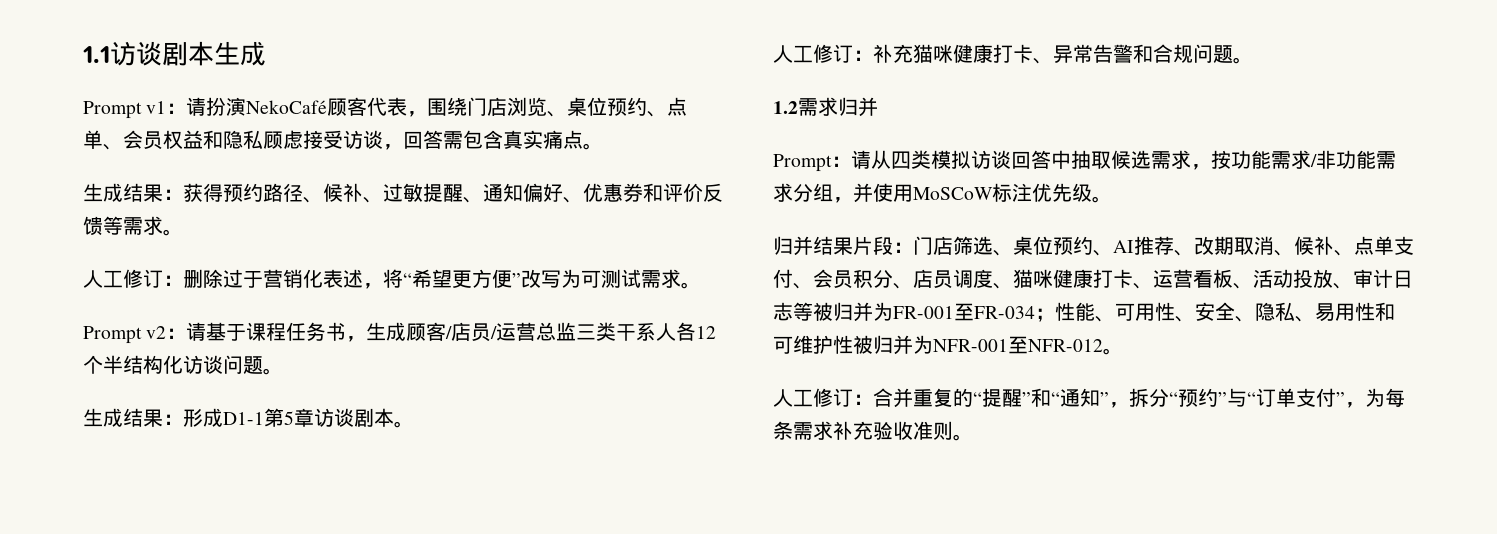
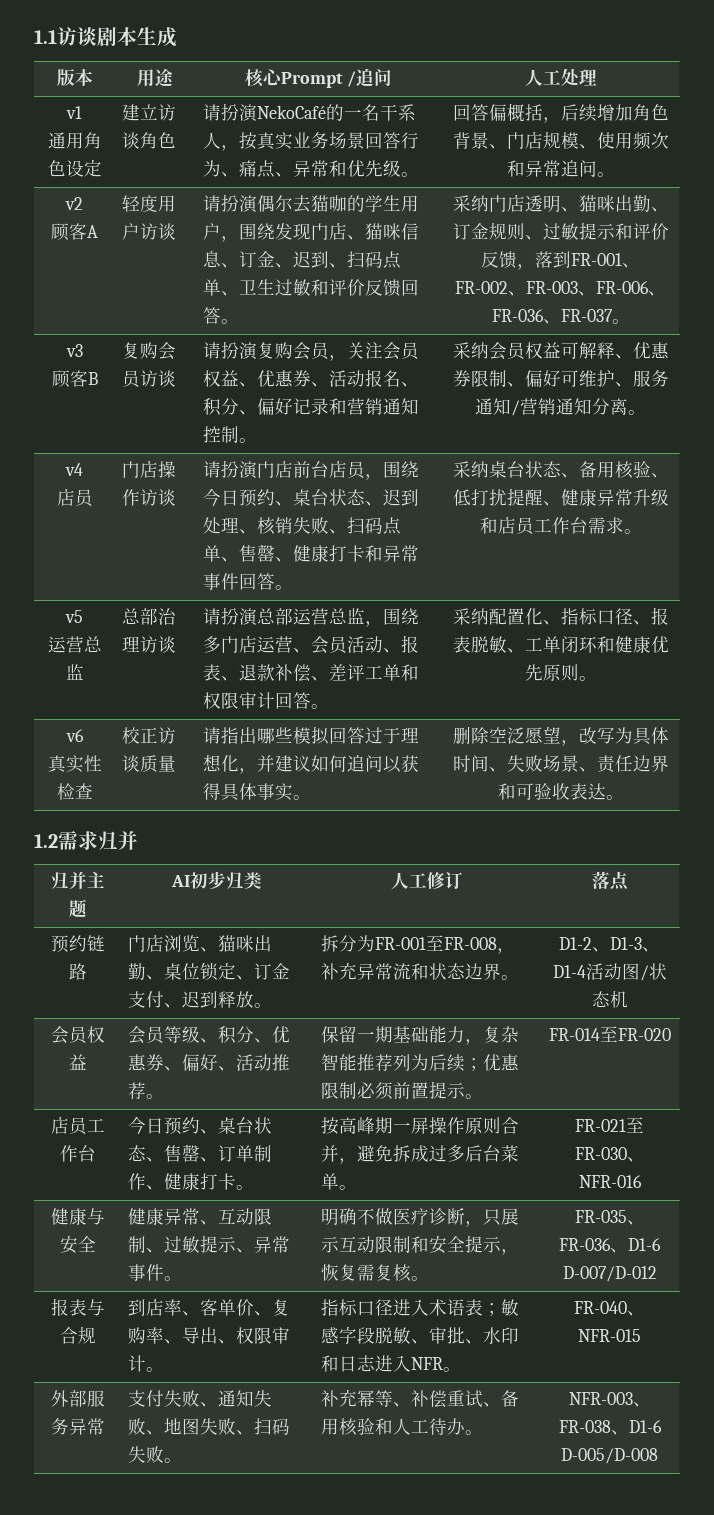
[83,97,688,119] [83,130,603,150] [83,183,723,203] [83,216,183,236] [83,269,701,289] [83,322,717,344] [83,355,283,375] [83,408,414,428] [773,44,1253,64] [773,97,878,117] [773,150,1396,172] [773,183,1112,203] [773,236,1414,256] [773,269,1413,289] [773,302,1395,322] [773,335,1123,355] [773,388,1405,408] [773,421,973,441] // Prompt v1：请扮演NekoCafé顾客代表，围绕门店浏览、桌位预约、点单、会员权益和隐私顾虑接受访谈，回答需包含真实痛点。 // 生成结果：获得预约路径、候补、过敏提醒、通知偏好、优惠券和评价反馈等需求。 // 人工修订：删除过于营销化表述，将“希望更方便”改写为可测试需求。 // Prompt v2：请基于课程任务书，生成顾客/店员/运营总监三类干系人各12个半结构化访谈问题。 // 生成结果：形成D1-1第5章访谈剧本。 // 人工修订：补充猫咪健康打卡、异常告警和合规问题。 // 1.2需求归并 // Prompt：请从四类模拟访谈回答中抽取候选需求，按功能需求/非功能需求分组，并使用MoSCoW标注优先级。 // 归并结果片段：门店筛选、桌位预约、AI推荐、改期取消、候补、点单支付、会员积分、店员调度、猫咪健康打卡、运营看板、活动投放、审计日志等被归并为FR-001至FR-034；性能、可用性、安全、隐私、易用性和可维护性被归并为NFR-001至NFR-012。 // 人工修订：合并重复的“提醒”和“通知”，拆分“预约”与“订单支付”，为每条需求补充验收准则。 -> [56,69,93,86] [137,68,173,87] [244,68,393,88] [524,68,597,86] [66,106,82,119] [47,132,102,149] [47,159,102,177] [121,104,176,121] [121,132,176,149] [202,103,416,122] [202,132,419,151] [202,160,419,178] [452,103,669,123] [452,131,669,150] [506,160,615,177] [65,197,83,210] [51,223,98,241] [121,195,176,212] [121,223,176,240] [202,194,419,213] [202,223,419,242] [202,251,401,269] [202,279,419,297] [202,307,239,324] [452,195,669,213] [452,222,669,240] [481,251,640,270] [455,281,666,296] [491,309,630,324] [65,344,83,357] [51,370,98,388] [121,342,176,360] [121,370,176,388] [202,341,420,361] [202,369,419,387] [202,398,419,416] [202,426,257,443] [452,342,670,360] [452,370,669,387] [475,398,646,416] [65,463,83,476] [56,489,94,507] [121,461,176,478] [121,489,176,506] [202,460,419,480] [202,488,419,507] [202,517,401,535] [202,544,419,562] [202,573,293,590] [452,461,669,479] [452,488,669,506] [479,517,642,535] [65,610,83,623] [47,636,102,653] [65,664,84,680] [121,608,176,625] [121,636,176,653] [202,607,419,627] [202,635,419,654] [202,664,419,682] [202,692,329,709] [452,607,669,625] [452,636,669,653] [524,664,597,681] [65,729,84,742] [47,755,102,773] [56,783,93,800] [121,727,176,744] [121,755,176,773] [202,726,419,745] [202,754,419,774] [202,783,311,801] [452,726,669,746] [452,755,669,773] [497,783,624,800] [34,830,138,850] [50,871,105,890] [68,899,87,918] [171,871,262,889] [390,872,463,889] [591,871,629,891] [50,935,105,953] [68,963,87,980] [127,935,272,952] [127,962,290,981] [127,991,272,1008] [320,935,515,954] [320,962,519,980] [559,937,660,952] [552,963,667,981] [591,990,628,1008] [50,1026,105,1044] [68,1054,87,1070] [127,1026,290,1044] [127,1054,290,1071] [127,1082,164,1100] [320,1026,519,1045] [320,1054,520,1072] [320,1081,483,1100] [548,1026,671,1042] [50,1117,105,1135] [59,1145,96,1162] [127,1116,272,1135] [127,1144,272,1162] [127,1173,254,1190] [320,1117,519,1135] [320,1145,519,1164] [320,1173,357,1190] [575,1117,644,1133] [574,1147,645,1162] [578,1175,642,1188] [50,1208,105,1225] [59,1235,96,1254] [127,1208,272,1225] [127,1235,290,1253] [127,1264,182,1281] [320,1208,519,1227] [320,1235,519,1255] [320,1264,429,1282] [574,1210,645,1225] [559,1238,661,1253] [562,1266,657,1282] [50,1298,105,1316] [59,1326,96,1344] [127,1299,290,1316] [127,1327,290,1344] [127,1355,164,1372] [320,1299,519,1316] [320,1326,519,1344] [320,1355,461,1372] [574,1301,645,1316] [578,1329,641,1342] [50,1390,105,1407] [50,1418,105,1435] [127,1390,272,1407] [127,1418,290,1435] [127,1446,182,1463] [320,1389,519,1408] [320,1418,483,1436] [568,1392,651,1407] [558,1420,662,1435] [561,1448,658,1464] // 版本 | 用途 | 核心Prompt /追问 | 人工处理 // v1 // 通用角色设定 | 建立访谈角色 | 请扮演NekoCafé的一名干系人，按真实业务场景回答行为、痛点、异常和优先级。 | 回答偏概括，后续增加角色背景、门店规模、使用频次和异常追问。 // v2 // 顾客A | 轻度用户访谈 | 请扮演偶尔去猫咖的学生用户，围绕发现门店、猫咪信息、订金、迟到、扫码点单、卫生过敏和评价反馈回答。 | 采纳门店透明、猫咪出勤、订金规则、过敏提示和评价反馈，落到FR-001、FR-002、FR-003、FR-006、FR-036、FR-037。 // v3 // 顾客B | 复购会员访谈 | 请扮演复购会员，关注会员权益、优惠券、活动报名、积分、偏好记录和营销通知控制。 | 采纳会员权益可解释、优惠券限制、偏好可维护、服务通知/营销通知分离。 // v4 // 店员 | 门店操作访谈 | 请扮演门店前台店员，围绕今日预约、桌台状态、迟到处理、核销失败、扫码点单、售罄、健康打卡和异常事件回答。 | 采纳桌台状态、备用核验、低打扰提醒、健康异常升级和店员工作台需求。 // v5 // 运营总监 | 总部治理访谈 | 请扮演总部运营总监，围绕多门店运营、会员活动、报表、退款补偿、差评工单和权限审计回答。 | 采纳配置化、指标口径、报表脱敏、工单闭环和健康优先原则。 // v6 // 真实性检查 | 校正访谈质量 | 请指出哪些模拟回答过于理想化，并建议如何追问以获得具体事实。 | 删除空泛愿望，改写为具体时间、失败场景、责任边界和可验收表达。 // 1.2需求归并 // 归并主题 | AI初步归类 | 人工修订 | 落点 // 预约链路 | 门店浏览、猫咪出勤、桌位锁定、订金支付、迟到释放。 | 拆分为FR-001至FR-008，补充异常流和状态边界。 | D1-2、D1-3、D1-4活动图/状态机 // 会员权益 | 会员等级、积分、优惠券、偏好、活动推荐。 | 保留一期基础能力，复杂智能推荐列为后续；优惠限制必须前置提示。 | FR-014至FR-020 // 店员工作台 | 今日预约、桌台状态、售罄、订单制作、健康打卡。 | 按高峰期一屏操作原则合并，避免拆成过多后台菜单。 | FR-021至FR-030、NFR-016 // 健康与安全 | 健康异常、互动限制、过敏提示、异常事件。 | 明确不做医疗诊断，只展示互动限制和安全提示，恢复需复核。 | FR-035、FR-036、D1-6 D-007/D-012 // 报表与合规 | 到店率、客单价、复购率、导出、权限审计。 | 指标口径进入术语表；敏感字段脱敏、审批、水印和日志进入NFR。 | FR-040、NFR-015 // 外部服务异常 | 支付失败、通知失败、地图失败、扫码失败。 | 补充幂等、补偿重试、备用核验和人工待办。 | NFR-003、FR-038、D1-6 D-005/D-008

